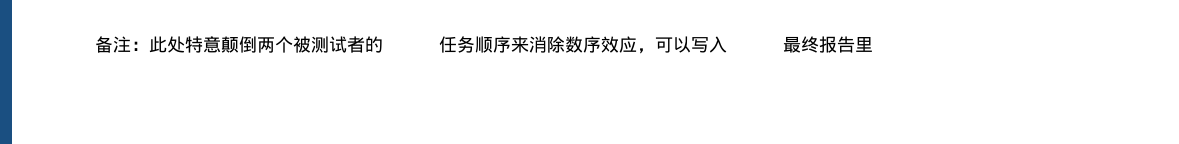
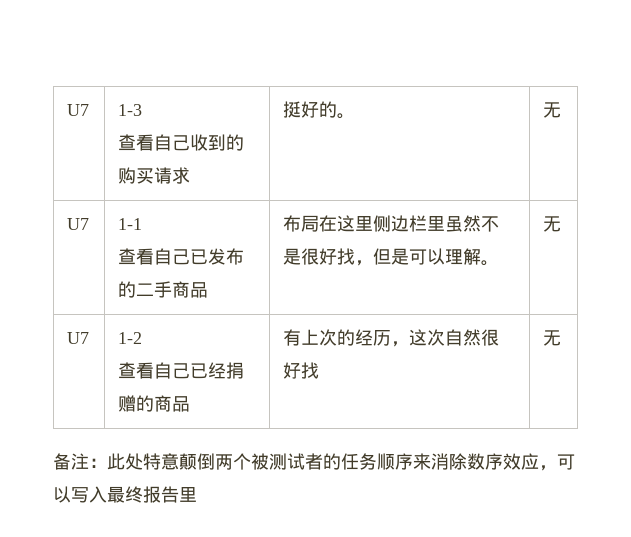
(95, 44) none -> [67,104,90,116] [118,104,143,116] [118,134,245,151] [118,167,191,184] [283,101,356,119] [543,102,562,118] [67,218,90,230] [118,218,143,230] [118,248,245,265] [118,281,209,298] [283,215,500,232] [283,248,500,266] [543,216,562,232] [67,332,90,344] [118,332,143,344] [118,362,245,379] [118,395,191,412] [283,329,500,347] [283,362,320,379] [543,330,562,346] U7 | 1-3 // 查看自己收到的购买请求 | 挺好的。 | 无 // U7 | 1-1 // 查看自己已发布的二手商品 | 布局在这里侧边栏里虽然不是很好找，但是可以理解。 | 无 // U7 | 1-2 // 查看自己已经捐赠的商品 | 有上次的经历，这次自然很好找 | 无 //

